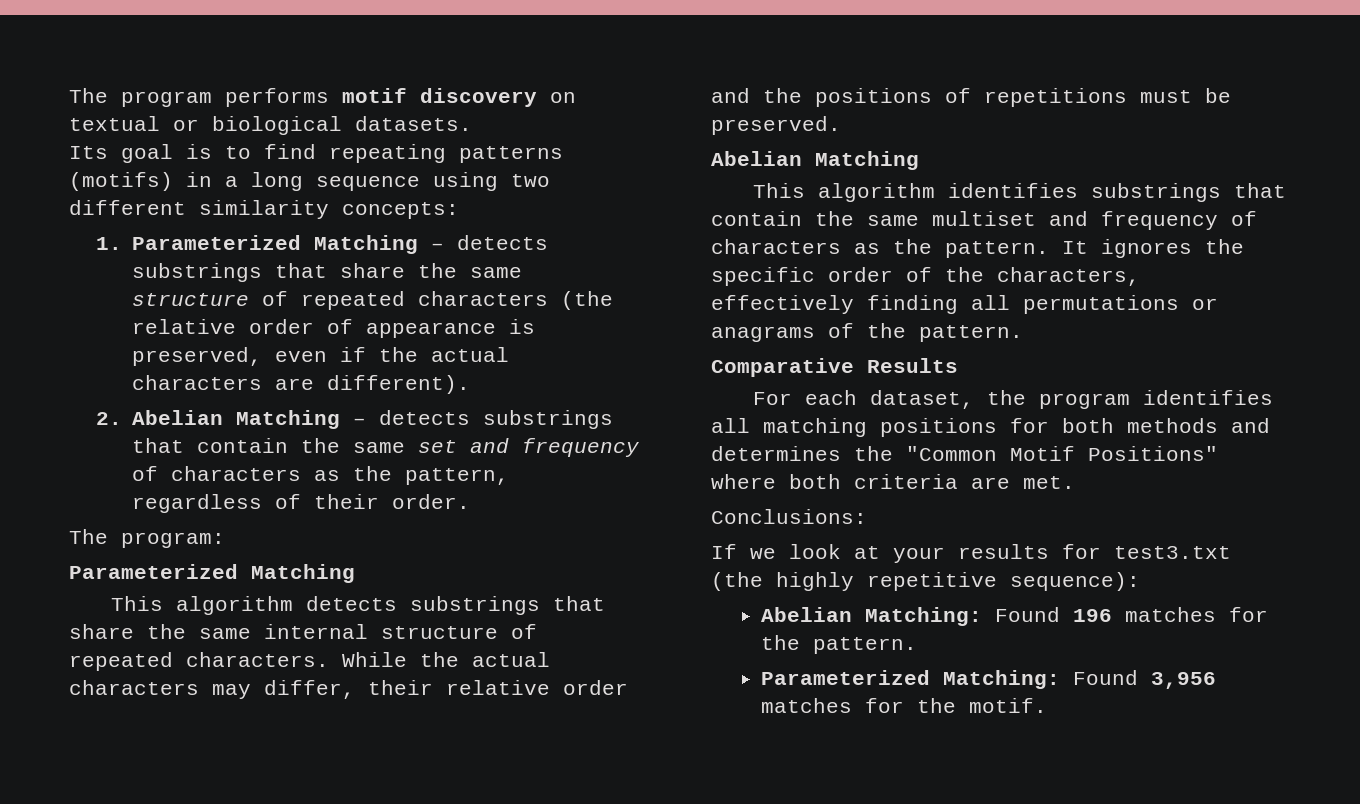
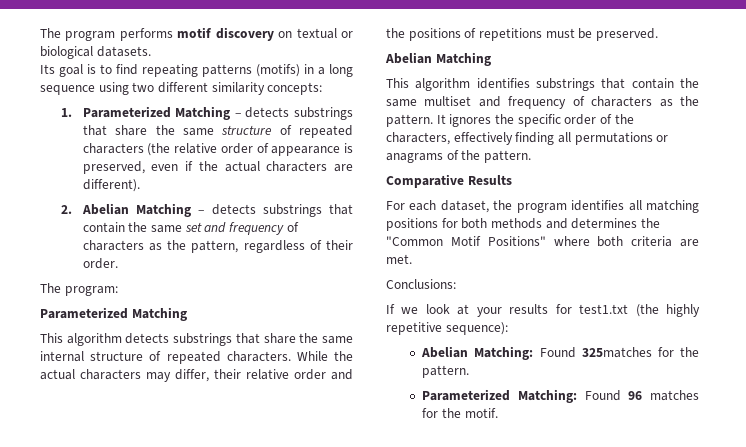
[1114,546,1231,559] test3.txt -> [579,304,629,314] test1.txt
[1072,607,1216,622] 196 matches -> [581,347,652,358] 325matches
[1150,672,1216,689] 3,956 -> [628,391,643,400] 96

